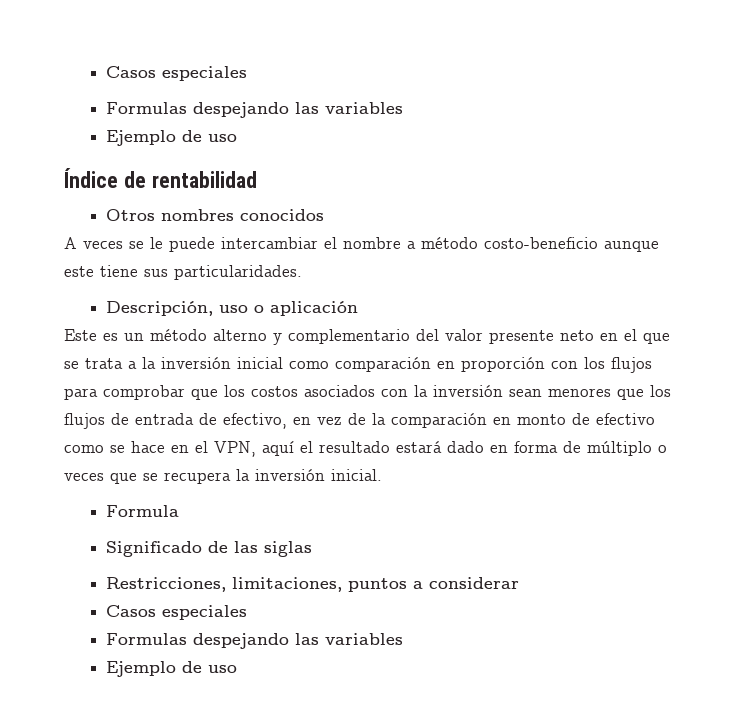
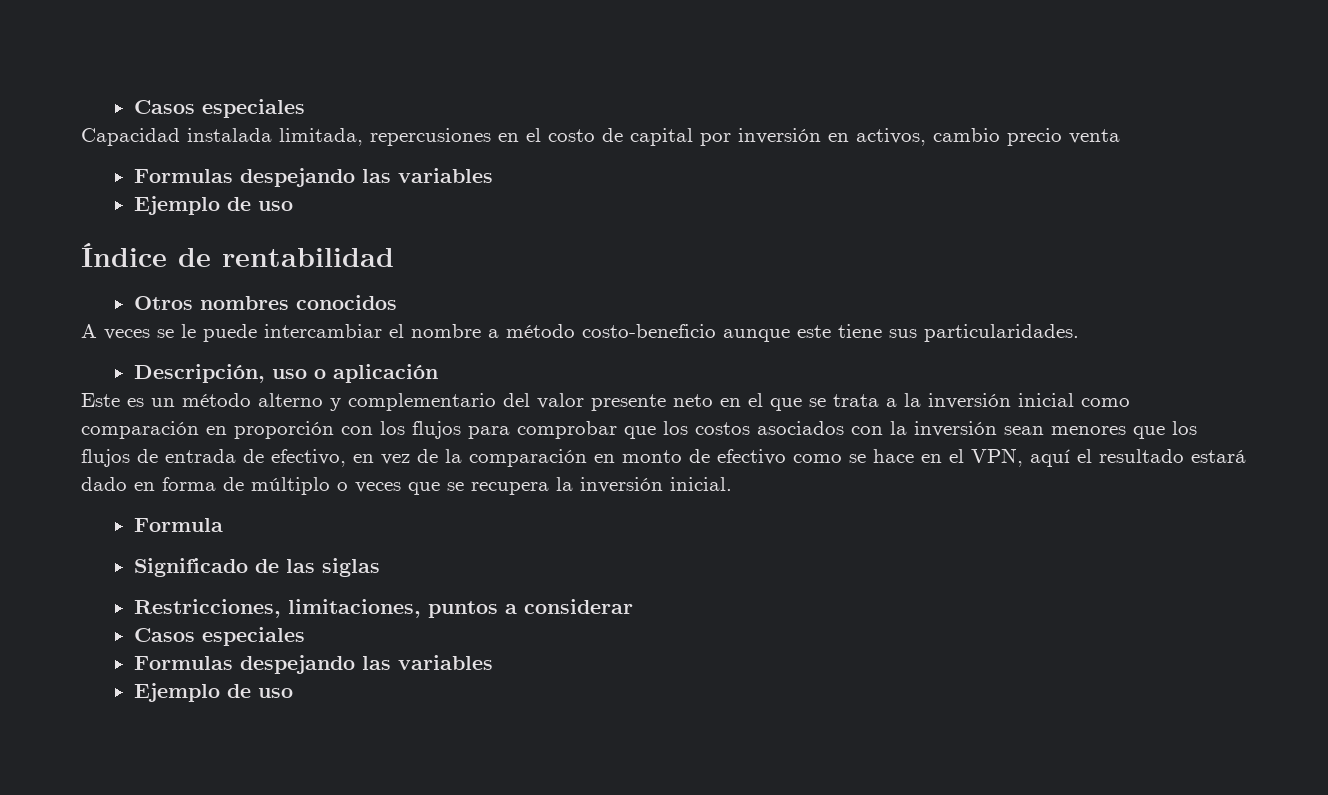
[105,66,247,81] Casos especiales -> [133,99,305,118] [81,128,1120,146] Casos especiales // Capacidad instalada limitada, repercusiones en el costo de capital por inversión en activos, cambio precio venta

